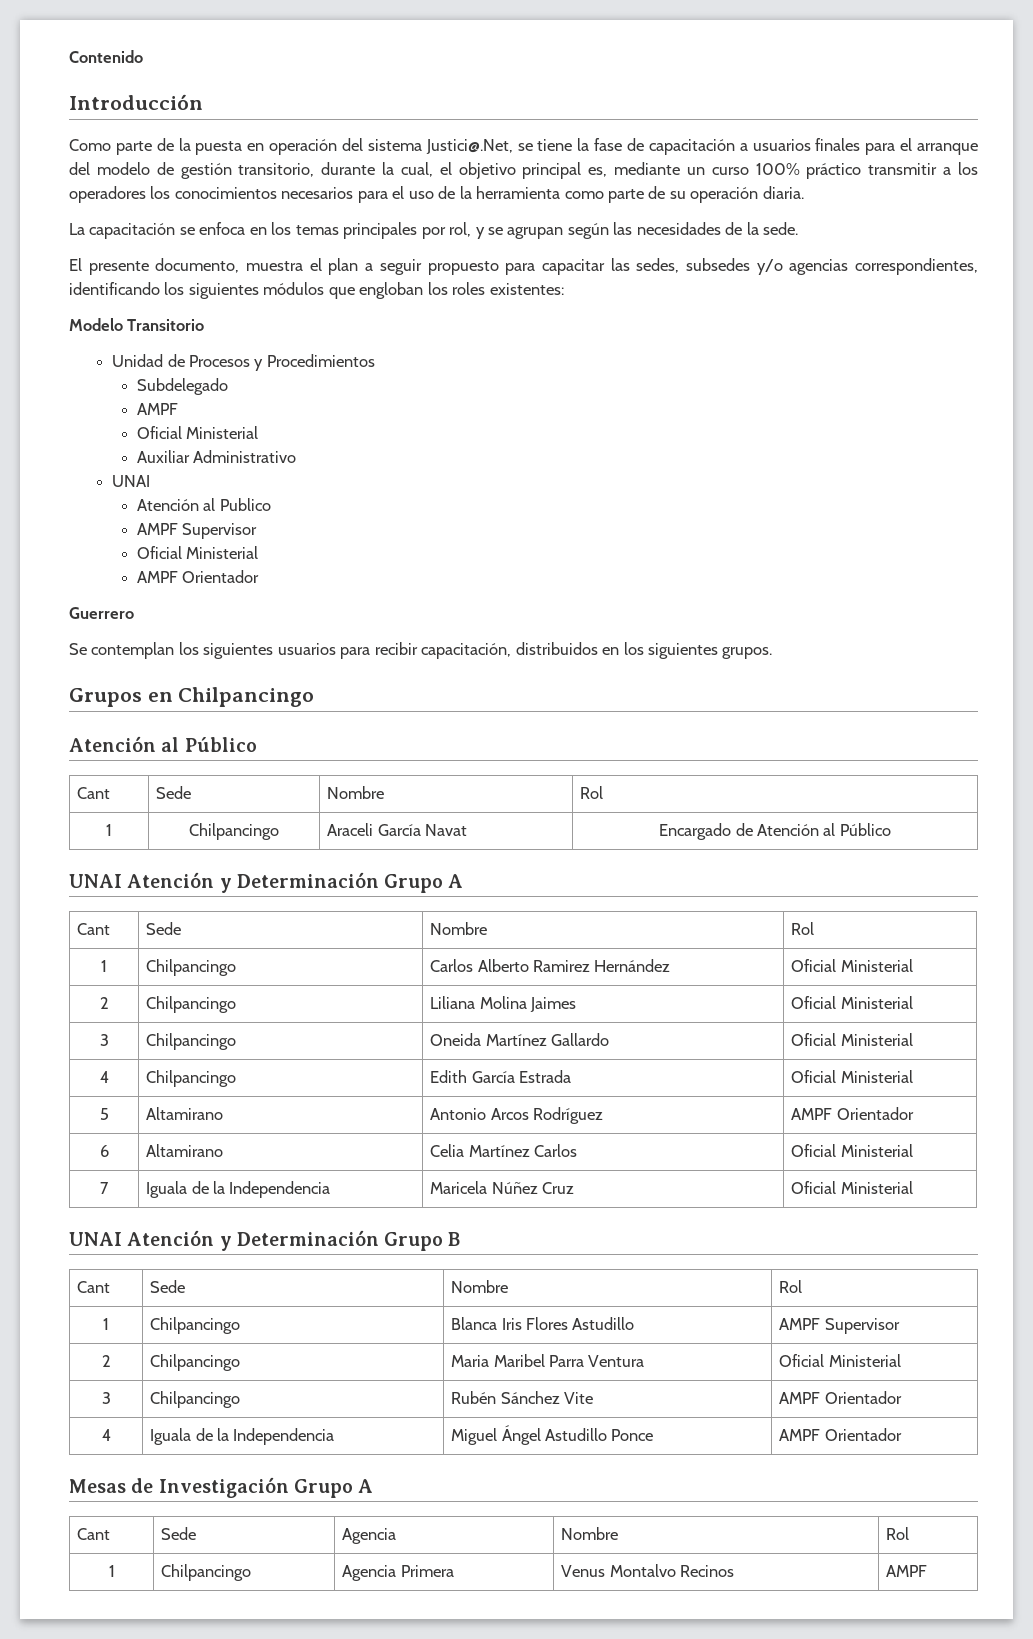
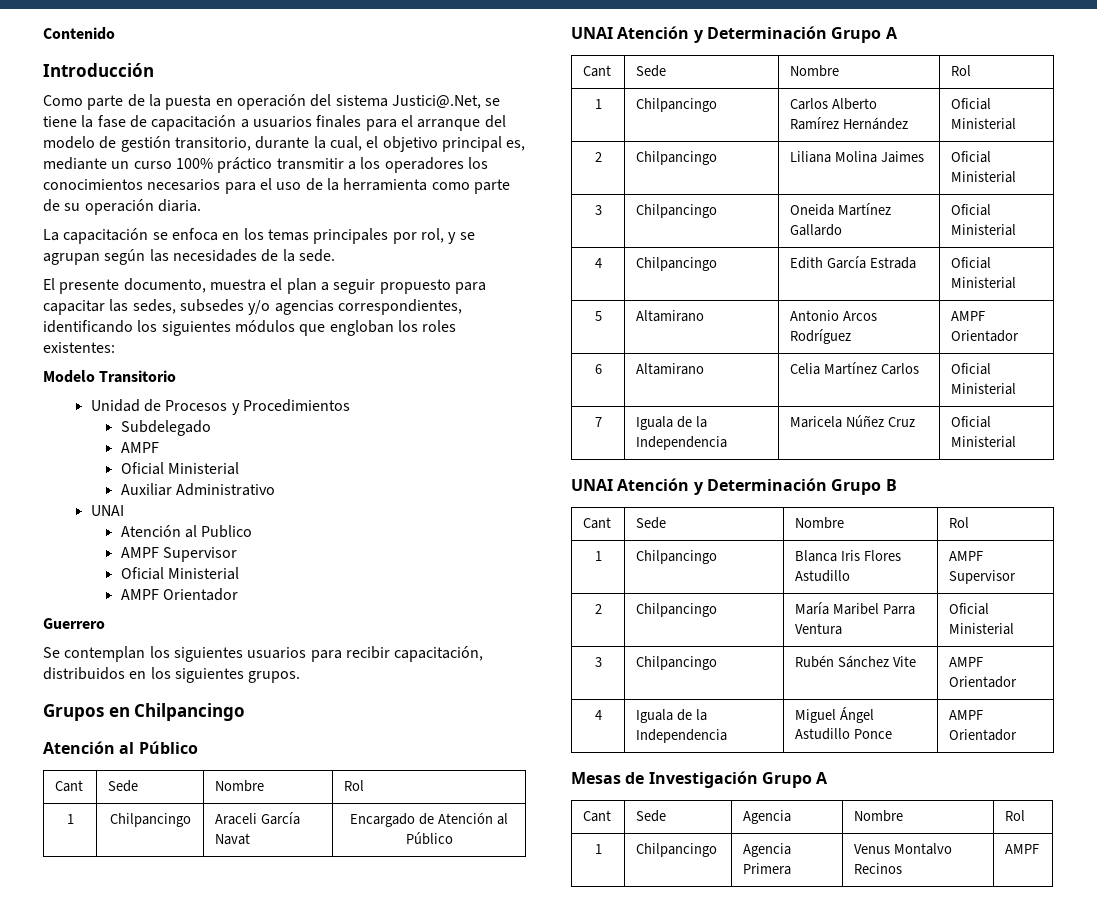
[533,960,591,972] Ramirez -> [790,117,840,130] Ramírez
[451,1355,490,1367] Maria -> [795,602,830,615] María

